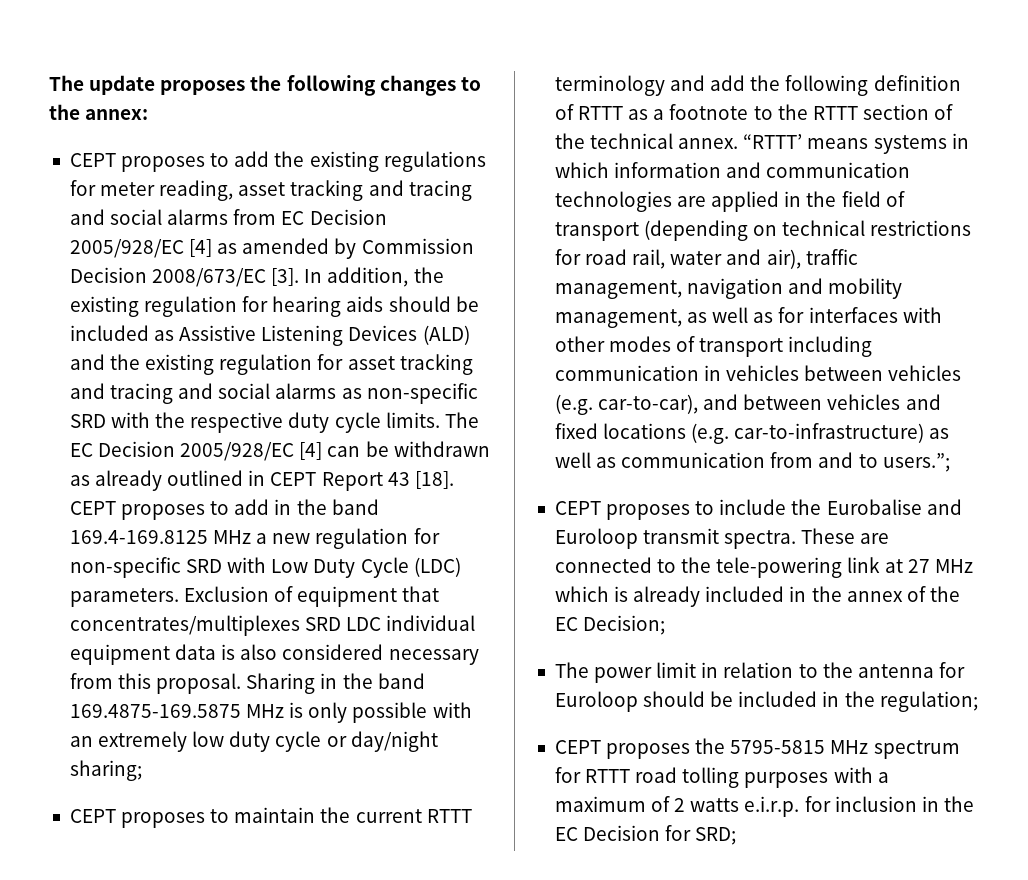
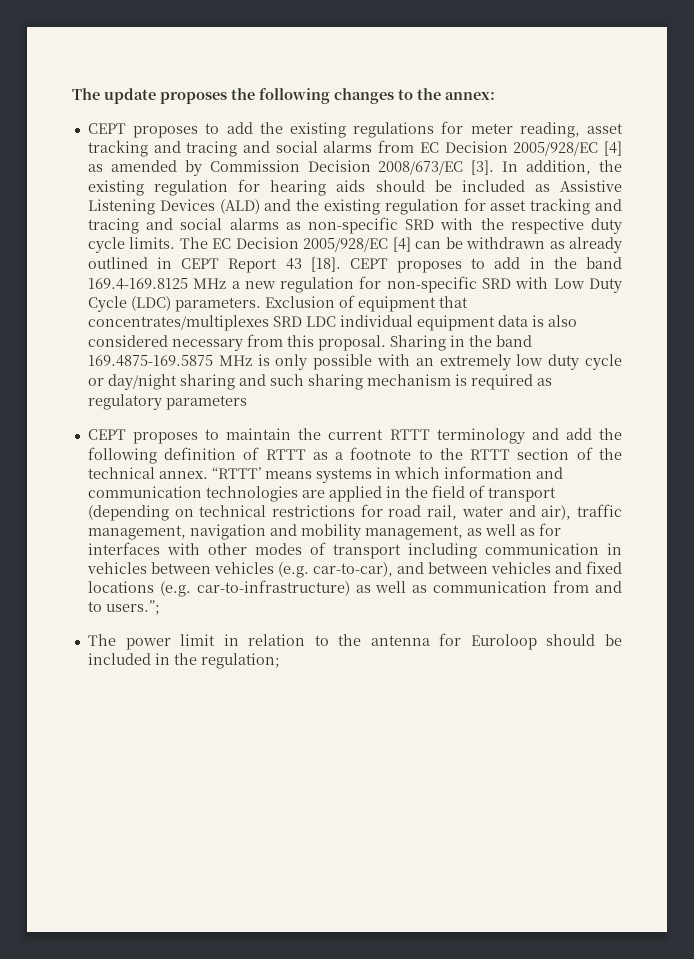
[69,760,142,781] sharing; -> [179,374,552,390] [87,394,247,410] sharing and such sharing mechanism is required as regulatory parameters
[554,499,962,520] [554,528,890,549] [554,557,973,578] [554,586,960,607] [554,615,666,635] // CEPT proposes to include the Eurobalise and Euroloop transmit spectra. These are connected to the tele-powering link at 27 MHz which is already included in the annex of the EC Decision; -> (160, 607) none
[554,738,960,759] [554,767,889,788] [554,796,974,817] [554,825,737,845] // CEPT proposes the 5795-5815 MHz spectrum for RTTT road tolling purposes with a maximum of 2 watts e.i.r.p. for inclusion in the EC Decision for SRD; -> (280, 661) none

